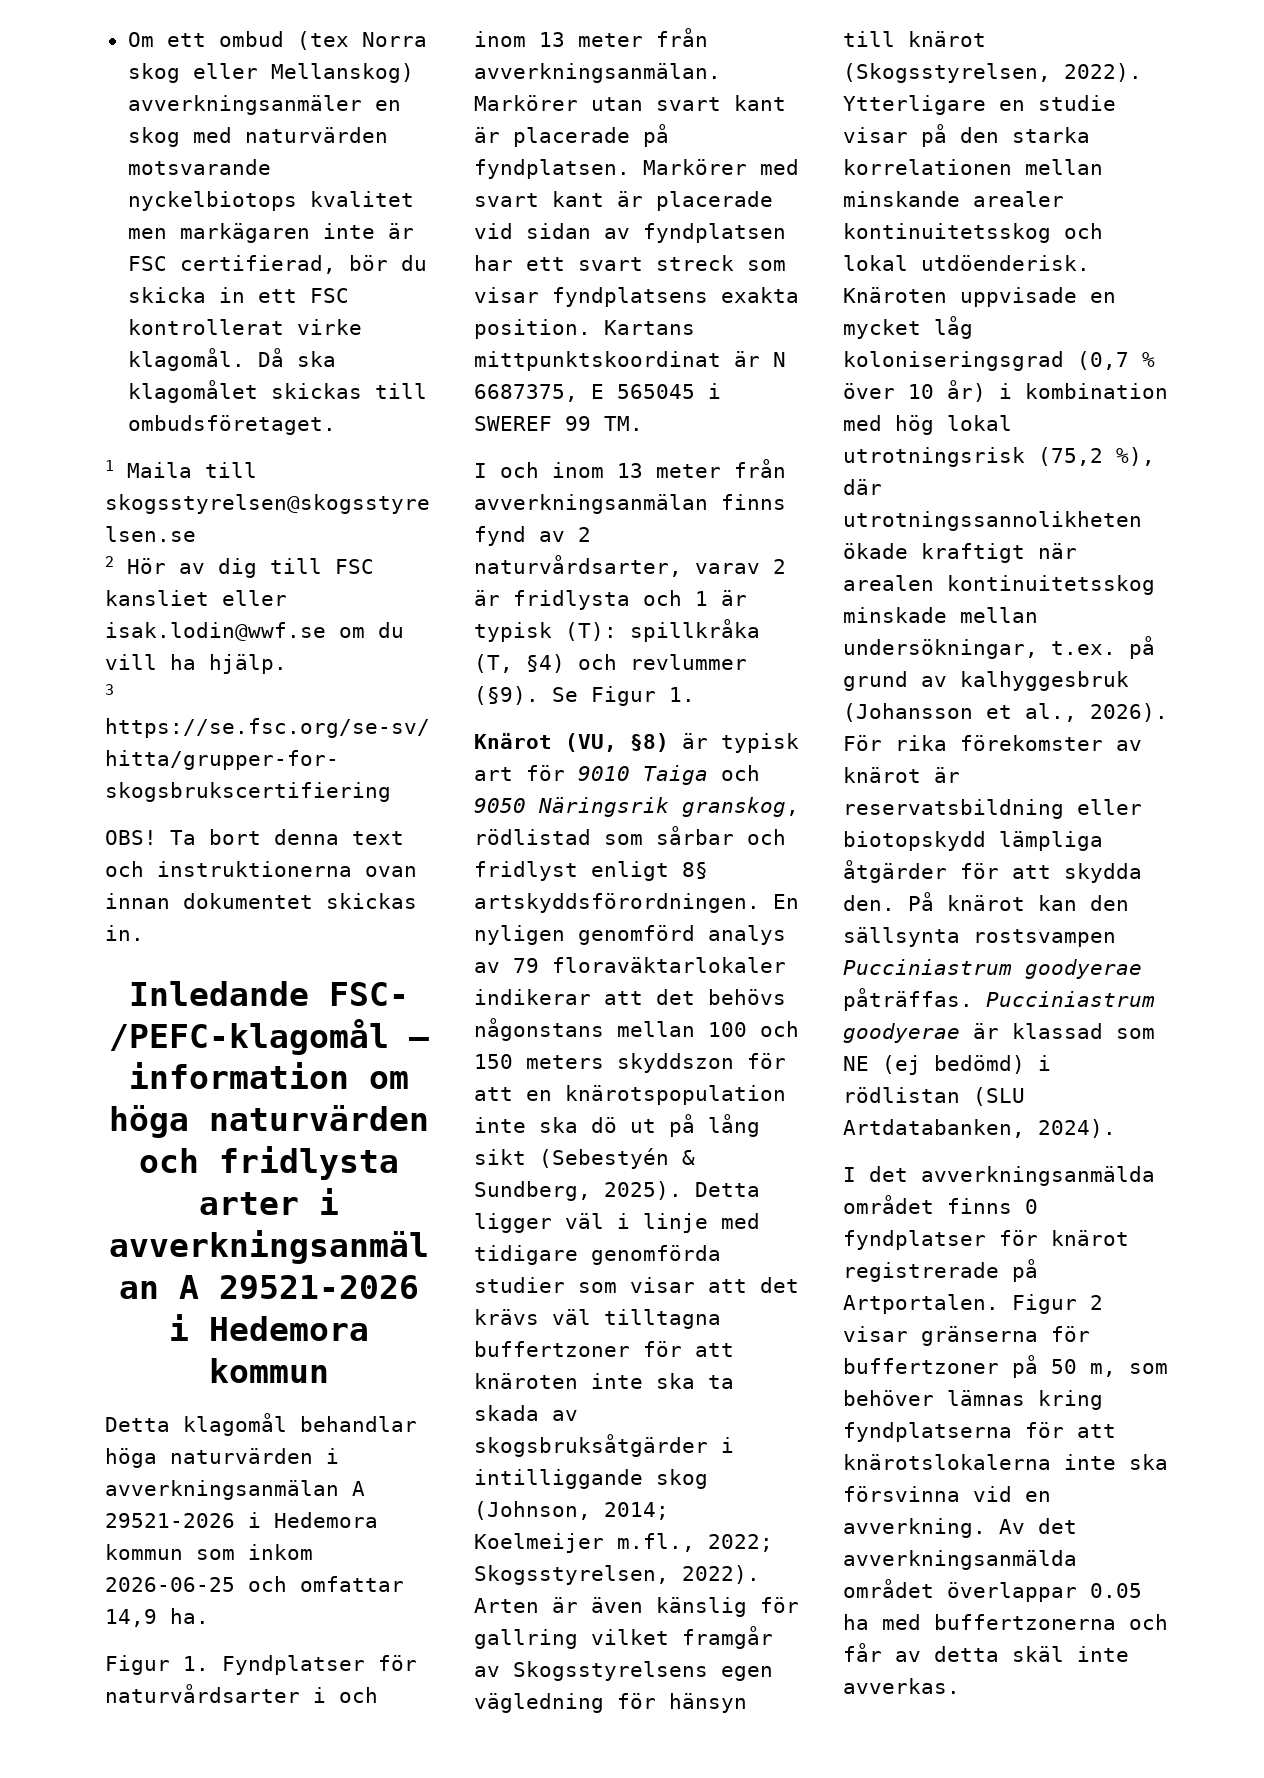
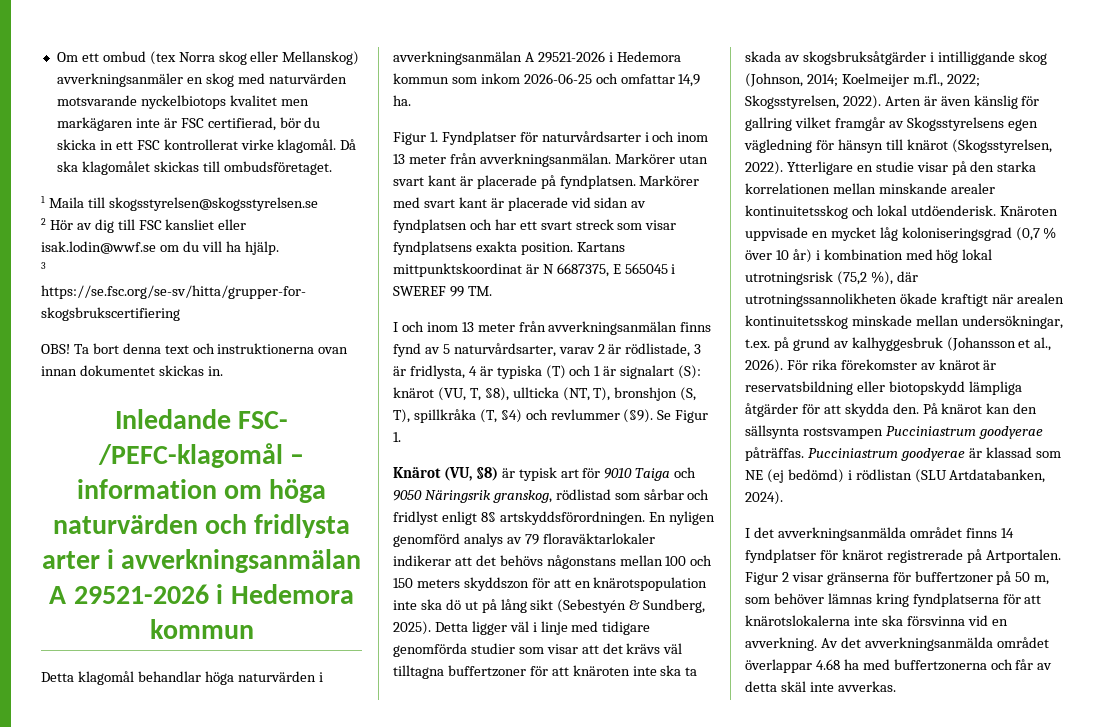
(786, 233) none -> [469,219,492,230] och
[578,527,591,542] 2 -> [442,344,450,354] 5
[513,590,747,610] [474,622,617,642] fridlysta och 1 är typisk (T): -> [625,343,702,357] [393,365,702,379] [393,387,697,401] [393,409,410,423] rödlistade, 3 är fridlysta, 4 är typiska (T) och 1 är signalart (S): knärot (VU, T, §8), ullticka (NT, T), bronshjon (S, T),
[1025,1199,1038,1214] 0 -> [1000,528,1014,538] 14
[1090,1583,1142,1598] 0.05 -> [815,659,840,670] 4.68

